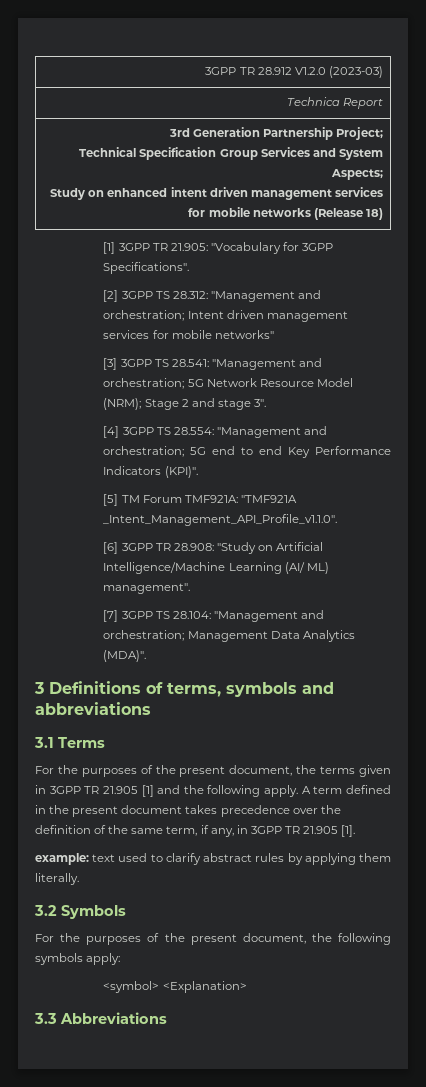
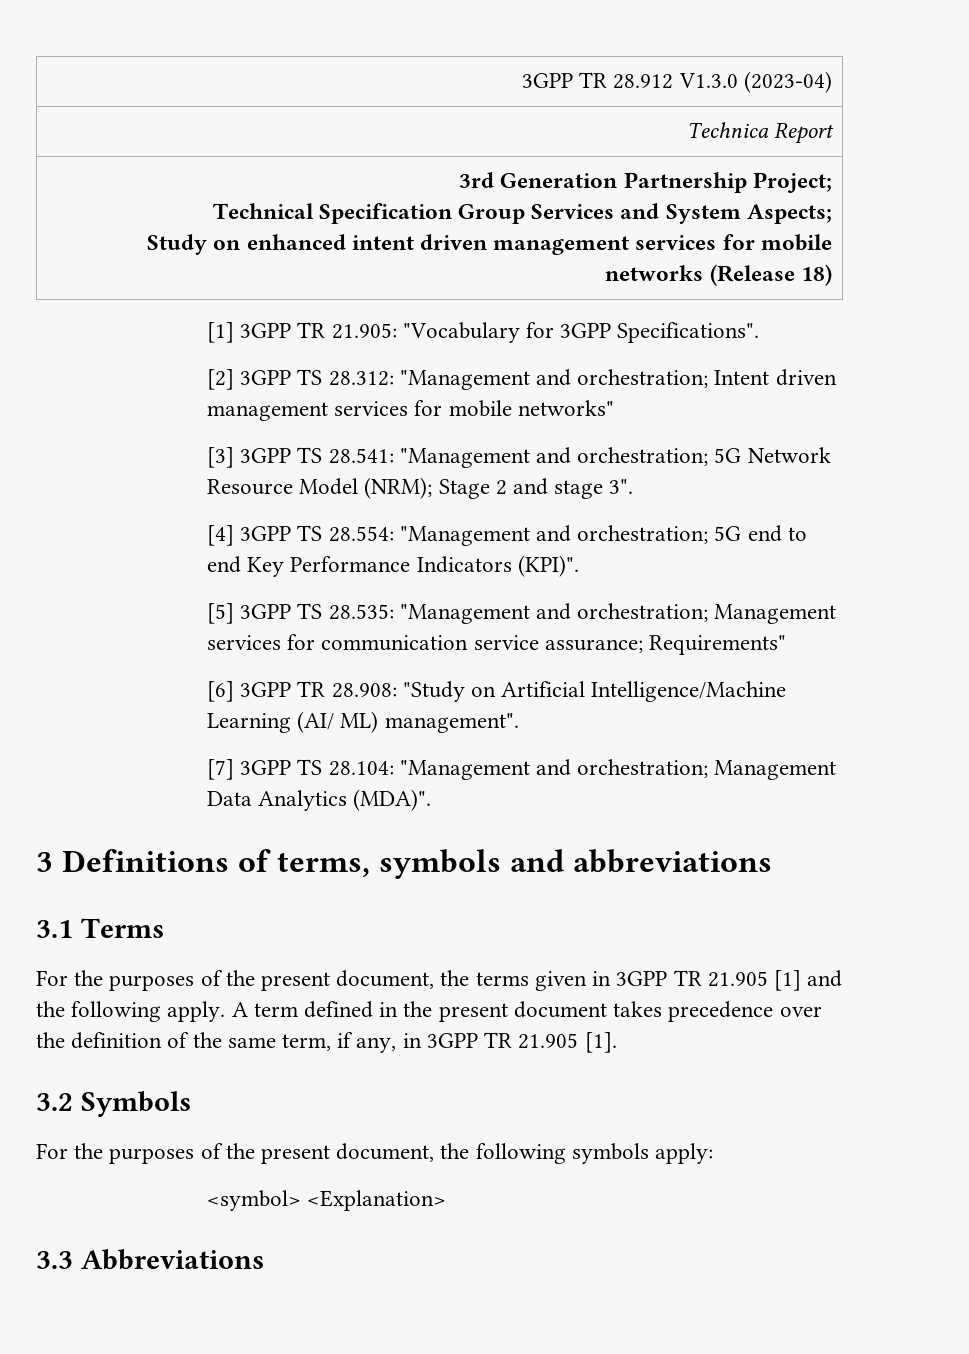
[294,66,383,78] V1.2.0 (2023-03) -> [678,71,832,93] V1.3.0 (2023-04)
[121,495,297,503] [103,514,338,526] TM Forum TMF921A: "TMF921A _Intent_Management_API_Profile_v1.1.0". -> [240,603,837,624] [206,634,786,655] 3GPP TS 28.535: "Management and orchestration; Management services for communication service assurance; Requirements"
[35,853,391,865] [35,873,79,885] // example: text used to clarify abstract rules by applying them literally. -> (617, 1042) none

